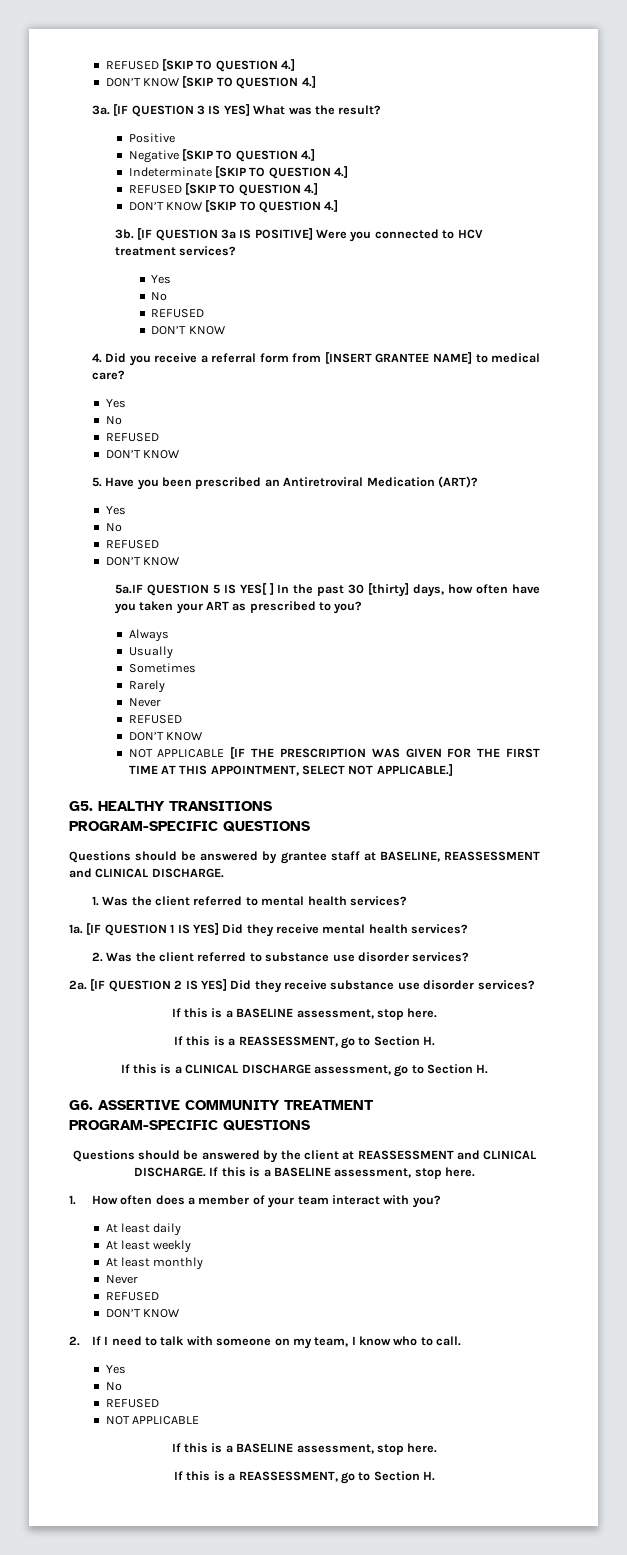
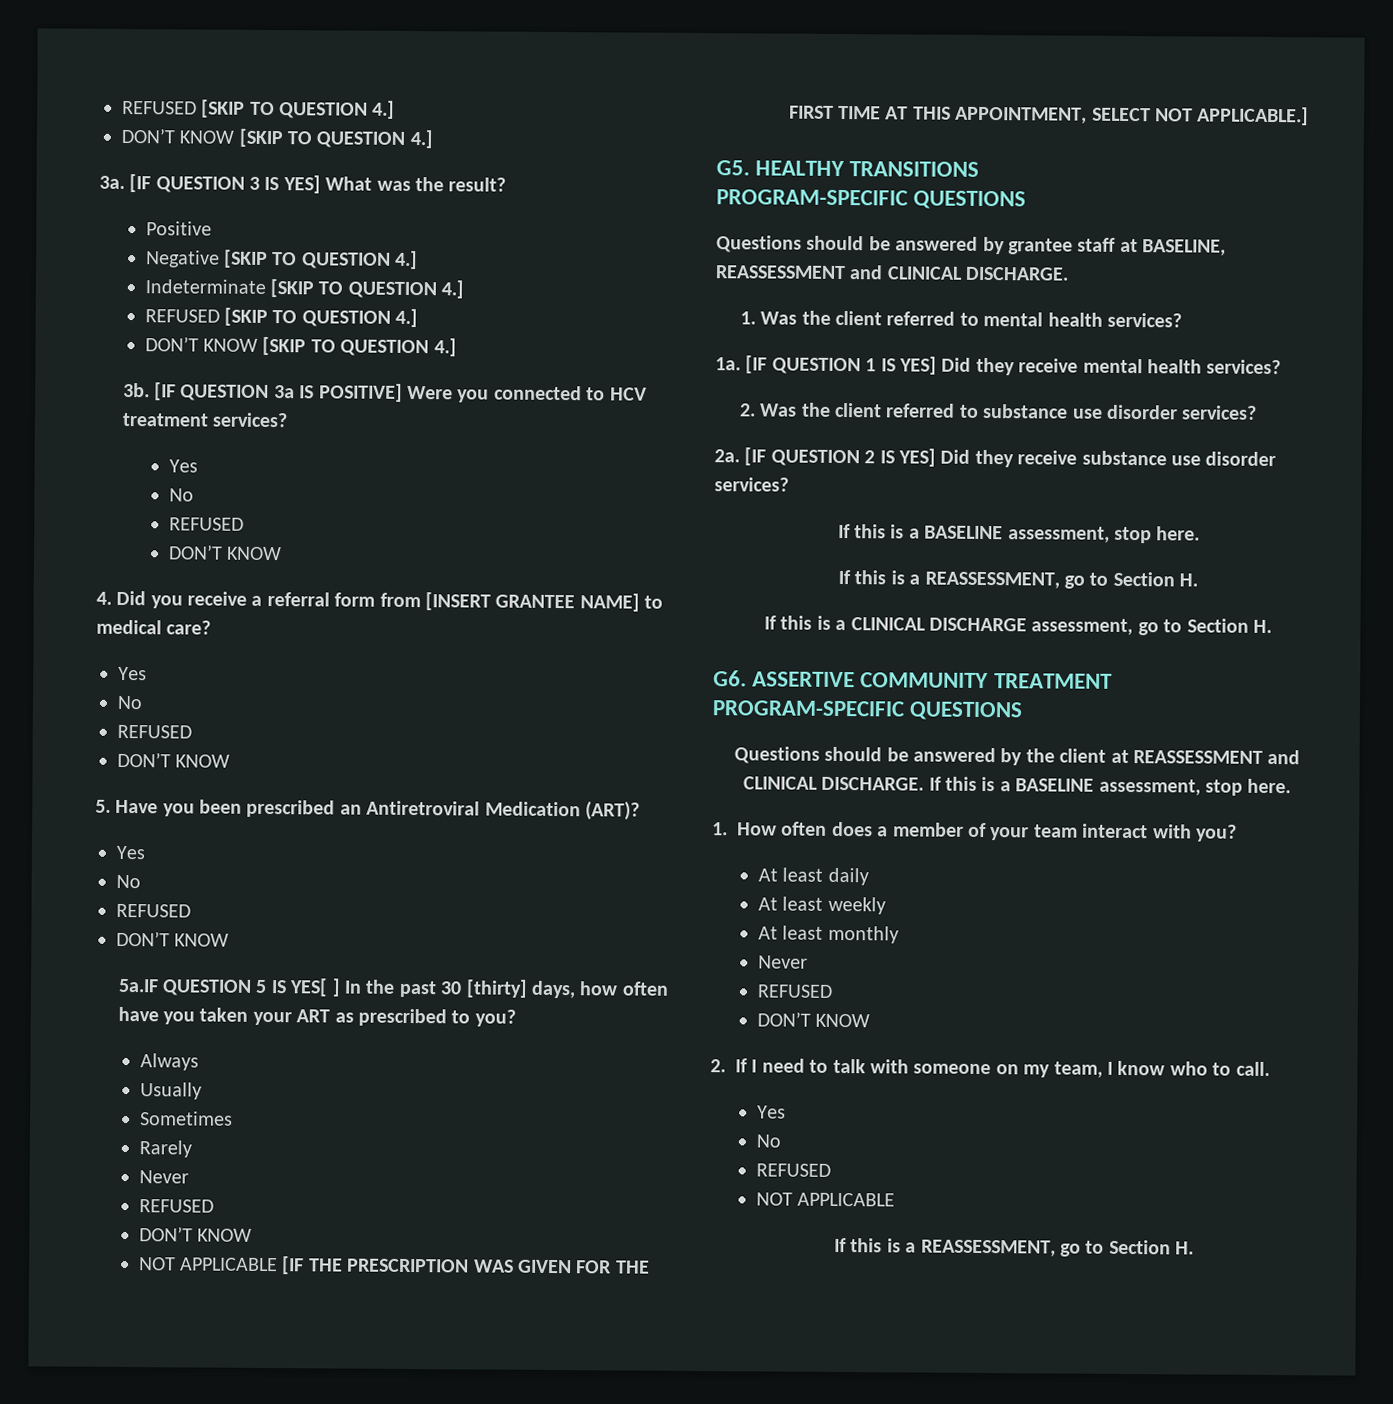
[171,1443,438,1455] // If this is a BASELINE assessment, stop here. -> (896, 1199) none

